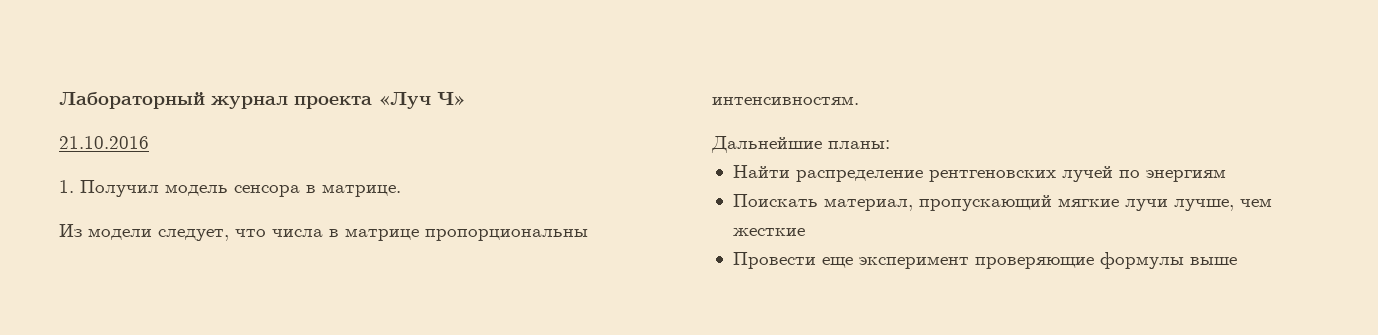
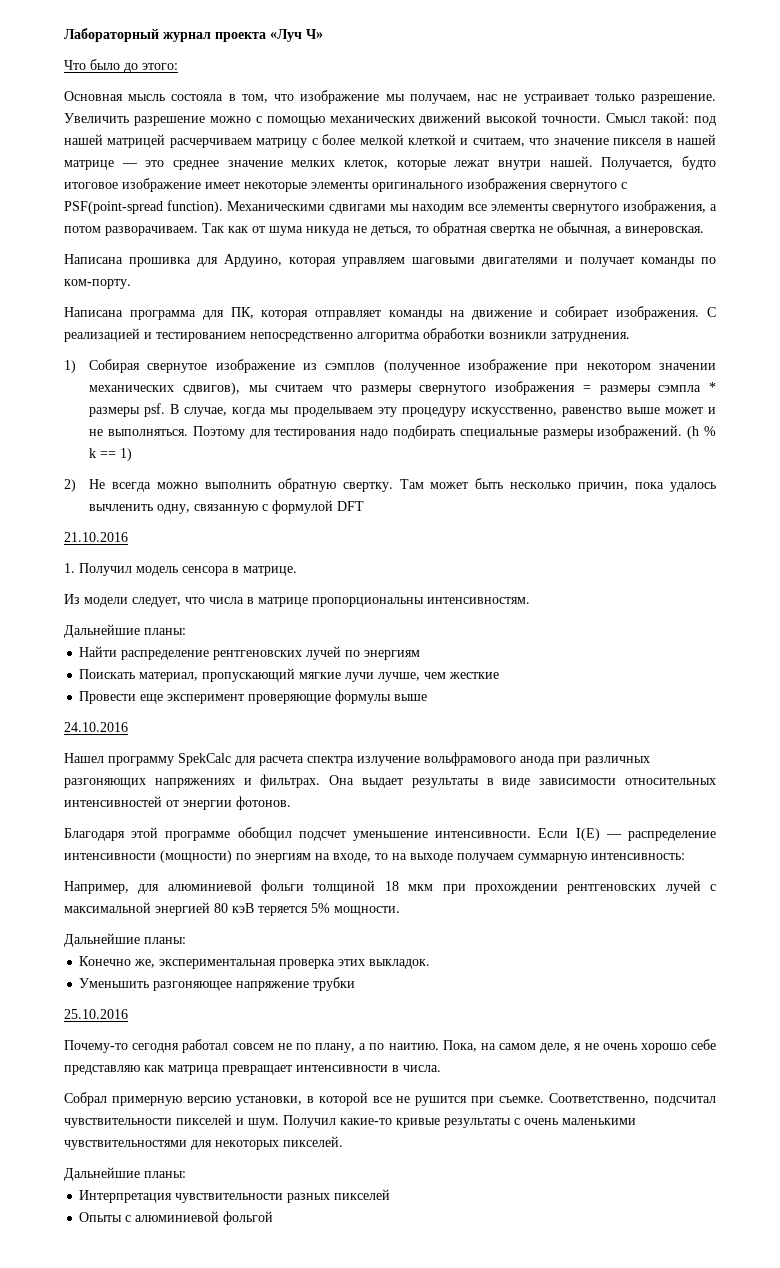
(466, 98) none -> [64,59,178,73] [64,90,716,104] [64,112,716,126] [64,134,717,148] [64,156,716,170] [64,178,627,192] [64,200,717,214] [64,222,704,236] [64,254,716,267] [64,279,131,289] [64,306,716,320] [64,328,630,342] [64,359,716,373] [89,381,717,395] [89,403,716,417] [89,425,717,439] [89,448,133,461] [64,478,716,492] [89,500,365,514] // Что было до этого: // Основная мысль состояла в том, что изображение мы получаем, нас не устраивает только разрешение. Увеличить разрешение можно с помощью механических движений высокой точности. Смысл такой: под нашей матрицей расчерчиваем матрицу с более мелкой клеткой и считаем, что значение пикселя в нашей матрице — это среднее значение мелких клеток, которые лежат внутри нашей. Получается, будто итоговое изображение имеет некоторые элементы оригинального изображения свернутого с PSF(point-spread function). Механическими сдвигами мы находим все элементы свернутого изображения, а потом разворачиваем. Так как от шума никуда не деться, то обратная свертка не обычная, а винеровская. // Написана прошивка для Ардуино, которая управляем шаговыми двигателями и получает команды по ком-порту. // Написана программа для ПК, которая отправляет команды на движение и собирает изображения. С реализацией и тестированием непосредственно алгоритма обработки возникли затруднения. // 1) Собирая свернутое изображение из сэмплов (полученное изображение при некотором значении механических сдвигов), мы считаем что размеры свернутого изображения = размеры сэмпла * размеры psf. В случае, когда мы проделываем эту процедуру искусственно, равенство выше может и не выполняться. Поэтому для тестирования надо подбирать специальные размеры изображений. (h % k == 1) // 2) Не всегда можно выполнить обратную свертку. Там может быть несколько причин, пока удалось вычленить одну, связанную с формулой DFT
(1237, 261) none -> [64,722,128,732] [64,752,650,766] [64,774,716,788] [64,796,291,810] [64,827,716,841] [64,850,685,863] [64,880,717,894] [64,902,400,916] [64,933,186,947] [79,956,431,969] [79,977,356,991] [64,1009,128,1019] [64,1039,716,1053] [64,1065,441,1075] [64,1092,716,1106] [64,1114,636,1128] [64,1136,343,1150] [64,1167,186,1181] [79,1189,391,1203] [79,1211,274,1225] // 24.10.2016 // Нашел программу SpekCalc для расчета спектра излучение вольфрамового анода при различных разгоняющих напряжениях и фильтрах. Она выдает результаты в виде зависимости относительных интенсивностей от энергии фотонов. // Благодаря этой программе обобщил подсчет уменьшение интенсивности. Если I(E) — распределение интенсивности (мощности) по энергиям на входе, то на выходе получаем суммарную интенсивность: // Например, для алюминиевой фольги толщиной 18 мкм при прохождении рентгеновских лучей с максимальной энергией 80 кэВ теряется 5% мощности. // Дальнейшие планы: // Конечно же, экспериментальная проверка этих выкладок. // Уменьшить разгоняющее напряжение трубки // 25.10.2016 // Почему-то сегодня работал совсем не по плану, а по наитию. Пока, на самом деле, я не очень хорошо себе представляю как матрица превращает интенсивности в числа. // Собрал примерную версию установки, в которой все не рушится при съемке. Соответственно, подсчитал чувствительности пикселей и шум. Получил какие-то кривые результаты с очень маленькими чувствительностями для некоторых пикселей. // Дальнейшие планы: // Интерпретация чувствительности разных пикселей // Опыты с алюминиевой фольгой

